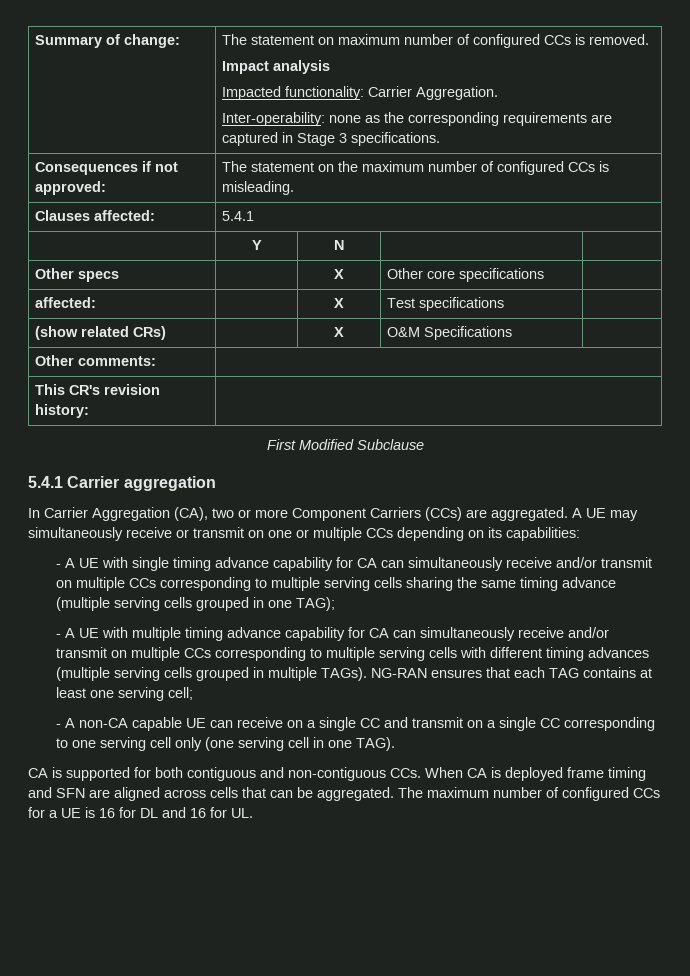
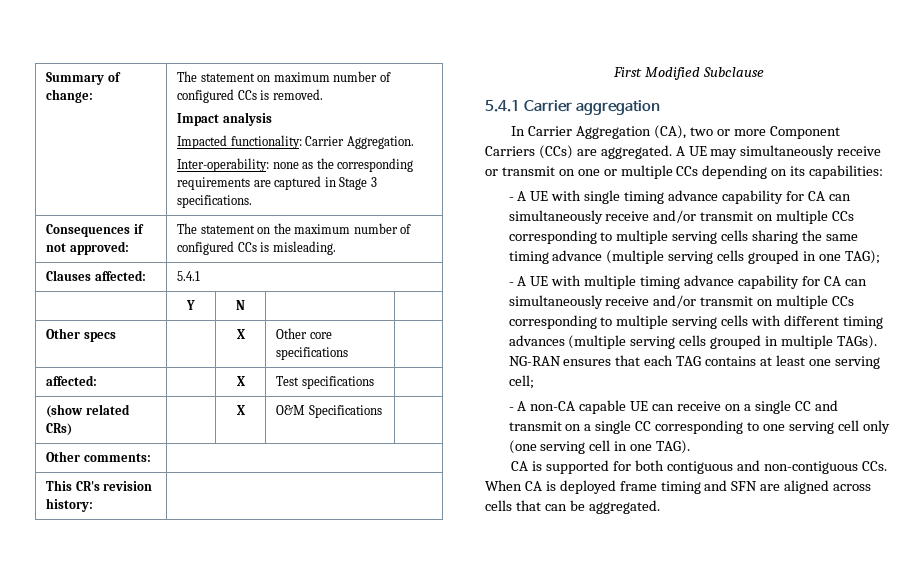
[398,787,660,801] [28,807,253,818] The maximum number of configured CCs for a UE is 16 for DL and 16 for UL. -> (660, 507) none

